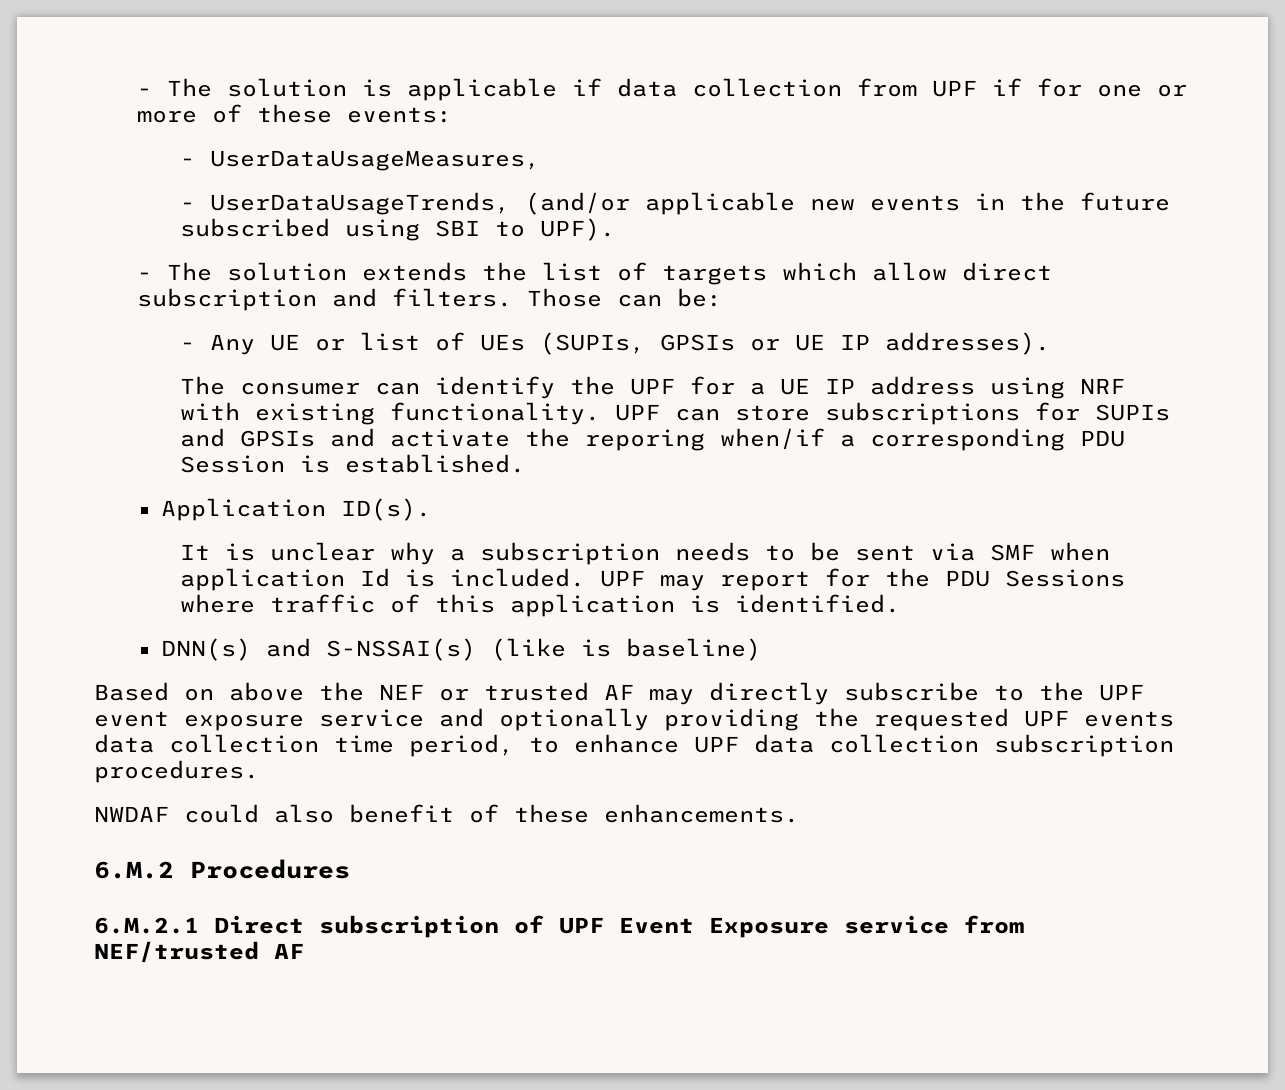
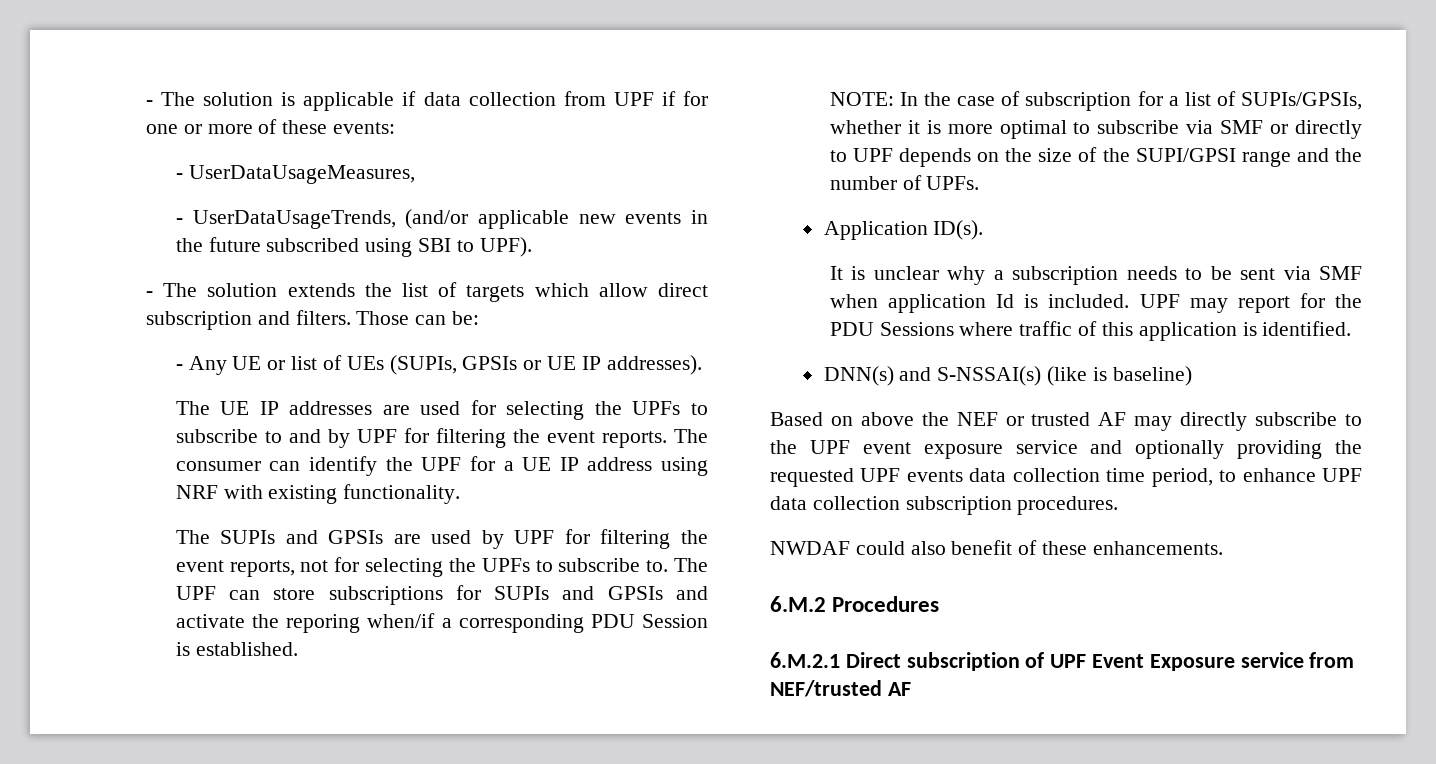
(225, 385) none -> [220,400,709,420] [175,428,709,448] UE IP addresses are used for selecting the UPFs to subscribe to and by UPF for filtering the event reports. The
(600, 413) none -> [175,529,709,549] [175,557,708,577] // The SUPIs and GPSIs are used by UPF for filtering the event reports, not for selecting the UPFs to subscribe to. The
(525, 463) none -> [829,91,1362,111] [829,120,1362,139] [829,147,1362,167] [829,175,980,190] // NOTE: In the case of subscription for a list of SUPIs/GPSIs, whether it is more optimal to subscribe via SMF or directly to UPF depends on the size of the SUPI/GPSI range and the number of UPFs.

